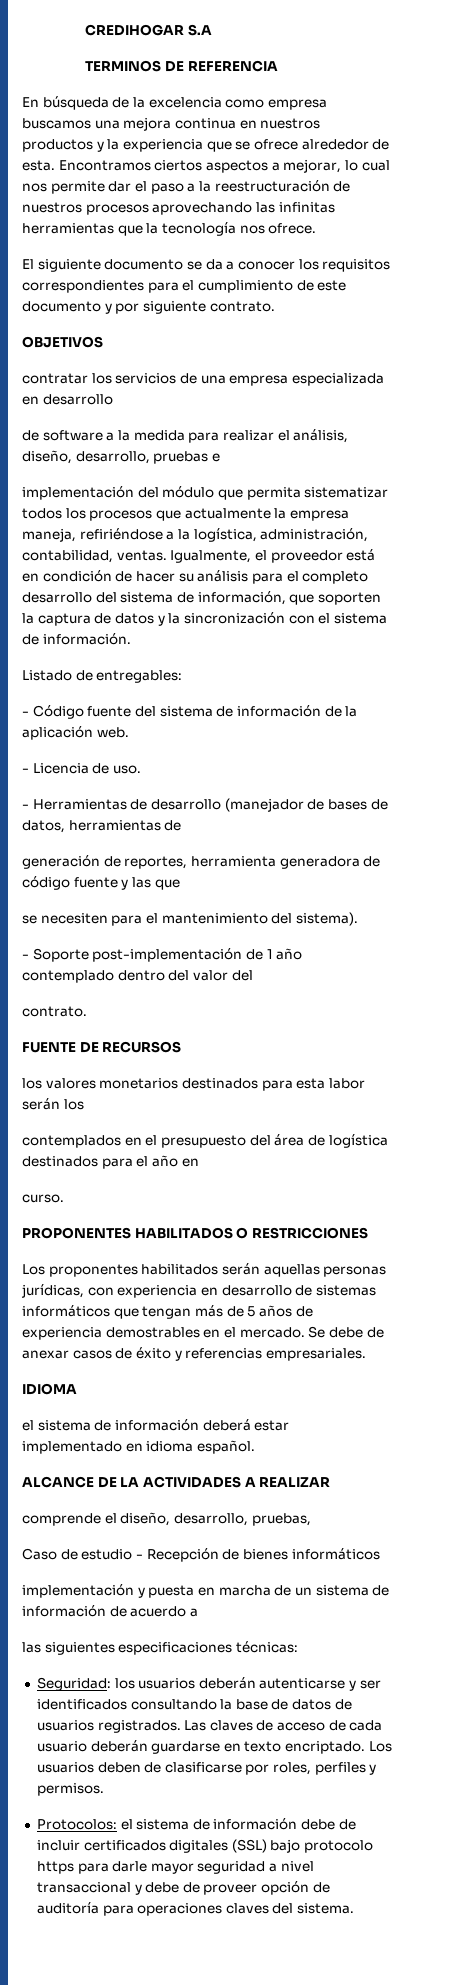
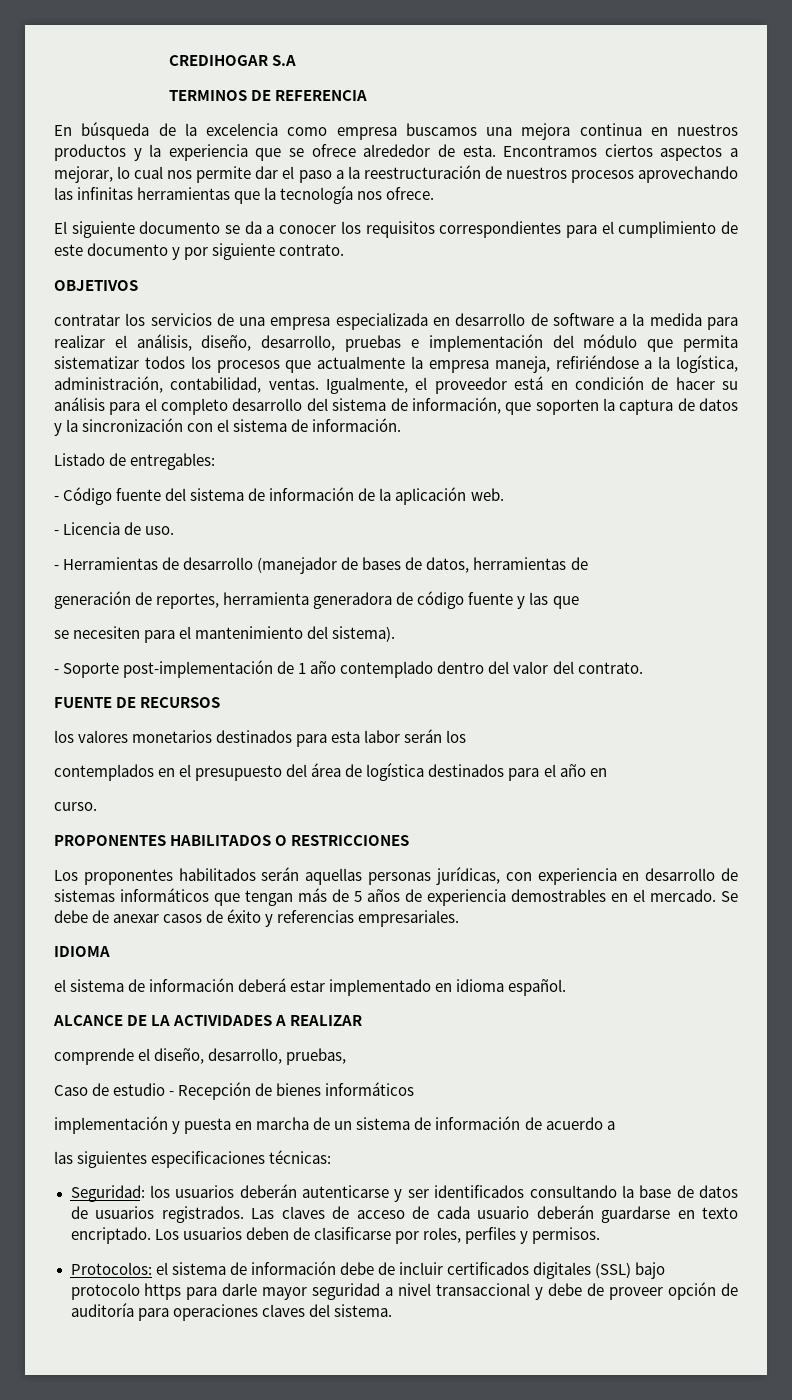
(113, 399) // -> (526, 319) none
(220, 457) // -> (419, 343) none
(253, 975) // -> (574, 667) none

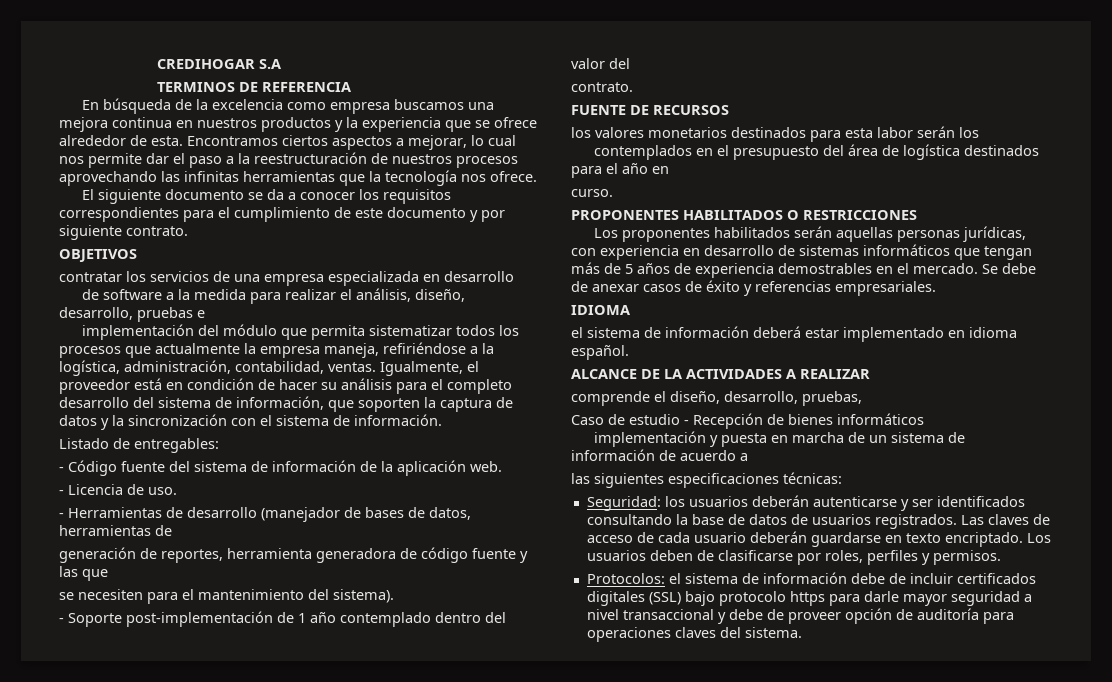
(526, 319) none -> (514, 276) //
(419, 343) none -> (205, 314) //
(574, 667) none -> (630, 63) //

